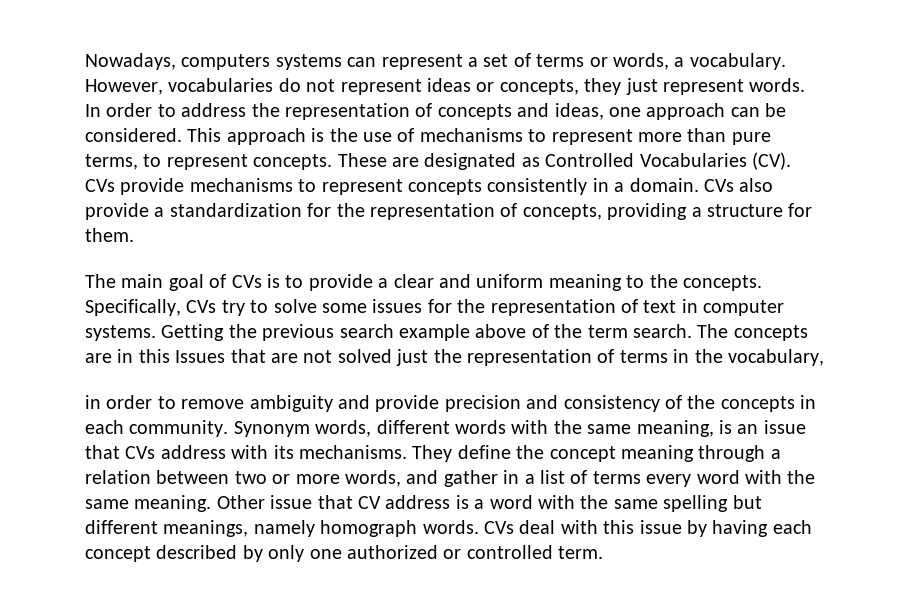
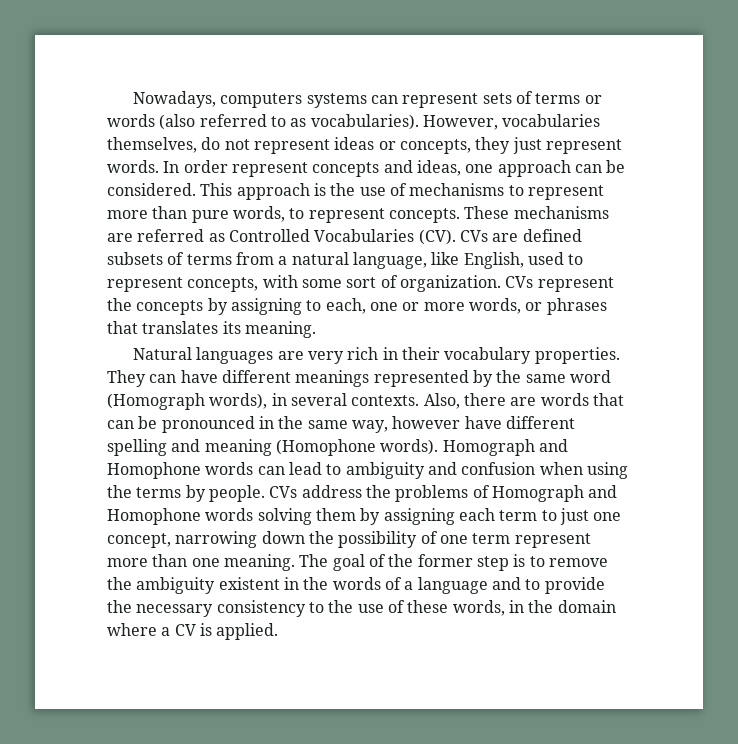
[467,54,509,67] a set -> [482,93,512,104] sets
[612,53,786,70] words, a vocabulary. -> [107,114,419,130] words (also referred to as vocabularies).
(274, 85) none -> [107,137,197,153] themselves,
[157,103,433,120] to address the representation of -> [231,162,308,177] represent
[85,154,138,170] terms, -> [232,206,285,222] words,
[392,153,517,170] are designated -> [513,206,609,219] [107,229,205,242] mechanisms are referred
[120,178,774,195] [85,203,813,220] [85,228,134,242] [85,274,762,291] [85,299,785,316] [85,324,808,341] [85,349,824,366] [85,395,817,412] [85,420,806,437] [85,445,781,462] [85,470,816,487] [85,495,762,512] [85,520,812,537] [85,545,604,562] provide mechanisms to represent concepts consistently in a domain. CVs also provide a standardization for the representation of concepts, providing a structure for them. // The main goal of CVs is to provide a clear and uniform meaning to the concepts. Specifically, CVs try to solve some issues for the representation of text in computer systems. Getting the previous search example above of the term search. The concepts are in this Issues that are not solved just the representation of terms in the vocabulary, // in order to remove ambiguity and provide precision and consistency of the concepts in each community. Synonym words, different words with the same meaning, is an issue that CVs address with its mechanisms. They define the concept meaning through a relation between two or more words, and gather in a list of terms every word with the same meaning. Other issue that CV address is a word with the same spelling but different meanings, namely homograph words. CVs deal with this issue by having each concept described by only one authorized or controlled term. -> [492,229,582,242] [107,252,584,269] [107,275,614,292] [107,298,607,315] [107,321,316,338] [133,347,620,364] [107,370,611,387] [107,393,624,410] [107,416,575,433] [107,439,568,456] [107,462,628,479] [107,485,618,502] [107,508,622,525] [107,531,591,548] [107,554,608,571] [107,577,605,594] [107,600,616,617] [107,623,279,640] are defined subsets of terms from a natural language, like English, used to represent concepts, with some sort of organization. CVs represent the concepts by assigning to each, one or more words, or phrases that translates its meaning. // Natural languages are very rich in their vocabulary properties. They can have different meanings represented by the same word (Homograph words), in several contexts. Also, there are words that can be pronounced in the same way, however have different spelling and meaning (Homophone words). Homograph and Homophone words can lead to ambiguity and confusion when using the terms by people. CVs address the problems of Homograph and Homophone words solving them by assigning each term to just one concept, narrowing down the possibility of one term represent more than one meaning. The goal of the former step is to remove the ambiguity existent in the words of a language and to provide the necessary consistency to the use of these words, in the domain where a CV is applied.

